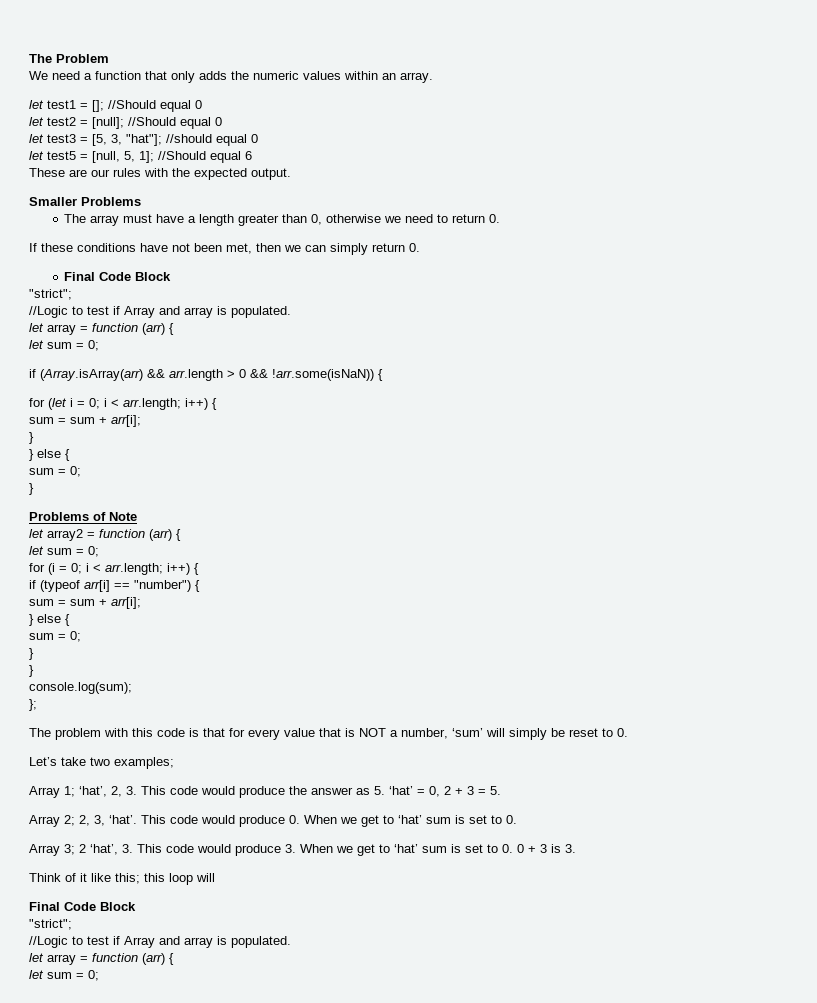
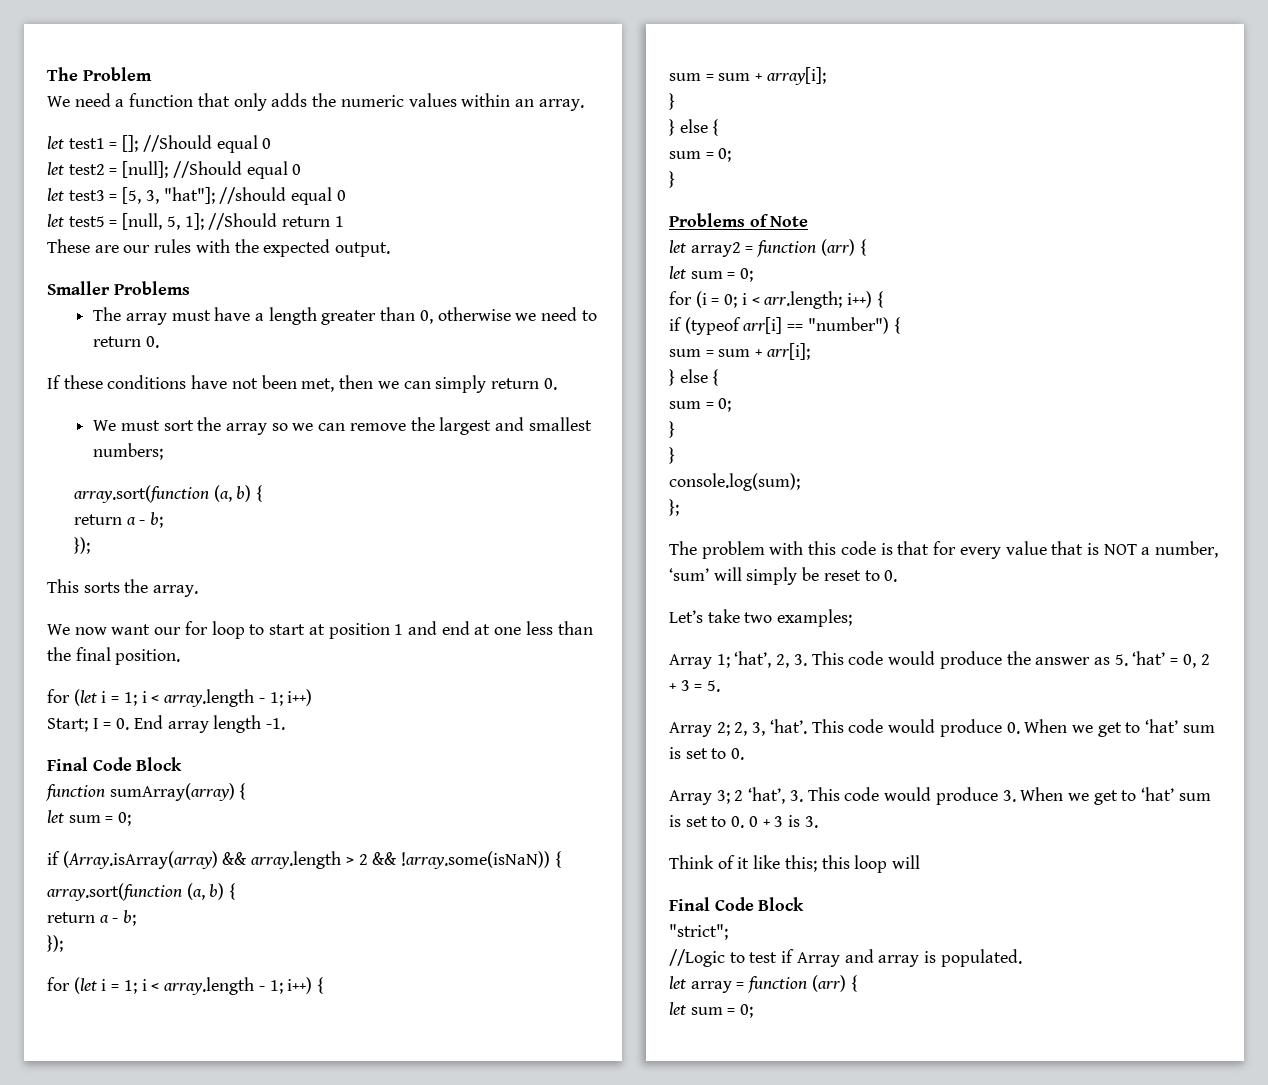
[210,151,252,163] equal 6 -> [282,216,344,227] return 1
[64,272,172,281] [29,289,72,300] [29,306,291,318] [29,323,165,335] Final Code Block // "strict"; // //Logic to test if Array and array is populated. // let array = function (arr) -> [93,417,592,435] [93,443,164,460] [73,485,263,503] [73,512,164,528] [73,537,90,554] [47,579,199,597] [47,621,593,639] [47,647,181,665] [47,689,313,707] [47,715,286,733] [47,757,183,771] [46,783,235,801] We must sort the array so we can remove the largest and smallest numbers; // array.sort(function (a, b) { // return a - b; // }); // This sorts the array. // We now want our for loop to start at position 1 and end at one less than the final position. // for (let i = 1; i < array.length - 1; i++) // Start; I = 0. End array length -1. // Final Code Block // function sumArray(array)
[40,369,383,381] [29,398,181,410] (Array.isArray(arr) && arr.length > 0 && !arr.some(isNaN)) { // for (let i = 0; i < arr.length; -> [62,851,561,869] [47,883,236,901] [47,910,137,926] [47,935,63,952] [47,977,283,995] (Array.isArray(array) && array.length > 2 && !array.some(isNaN)) { // array.sort(function (a, b) { // return a - b; // }); // for (let i = 1; i < array.length - 1;
[111,415,141,427] arr[i]; -> [766,67,826,85] array[i];

